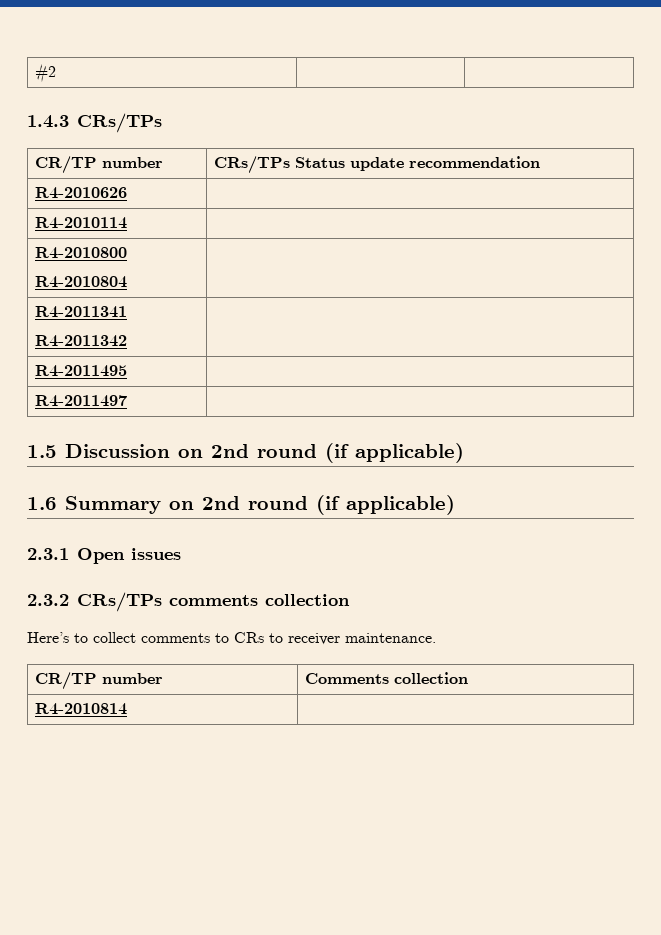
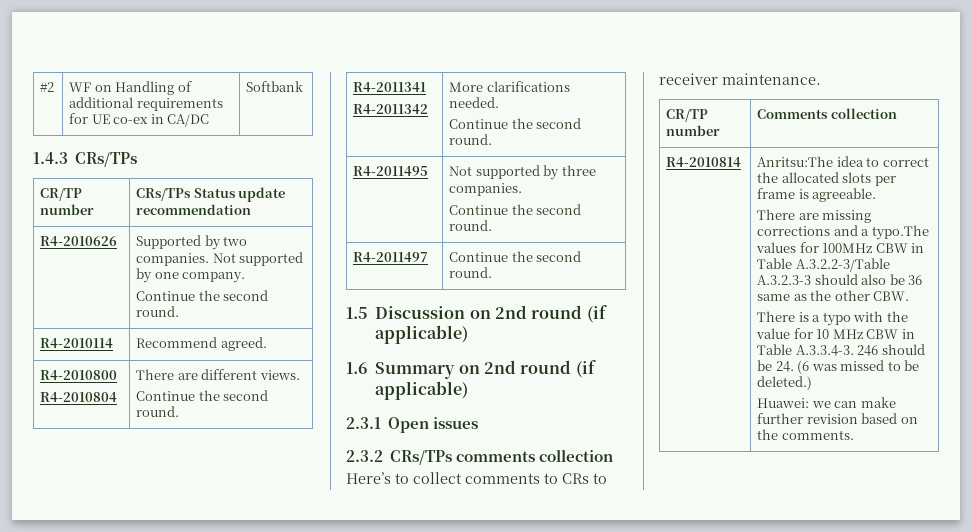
(56, 73) | -> [69,81,192,95] [69,97,223,111] [69,113,210,127] [246,81,304,92] WF on Handling of additional requirements for UE co-ex in CA/DC | Softbank
(127, 193) none -> [136,235,248,250] [136,252,304,266] [136,268,246,283] [136,290,269,301] [136,306,180,317] Supported by two companies. Not supported by one company. // Continue the second round.
(127, 223) none -> [136,337,267,351] Recommend agreed.
[34,306,127,318] [34,335,127,347] [34,365,127,377] [34,395,127,407] // R4-2011341 // R4-2011342 | // R4-2011495 | // R4-2011497 | -> [136,369,300,380] [136,390,269,401] [136,406,180,417] [353,82,427,92] [353,104,429,114] [449,81,570,92] [449,97,500,108] [449,118,582,129] [449,134,493,145] [353,166,429,176] [449,165,596,180] [449,183,523,196] [449,204,582,215] [449,220,493,231] [353,252,429,262] [449,251,582,262] [449,267,493,278] There are different views. // Continue the second round. // R4-2011341 // R4-2011342 | More clarifications needed. // Continue the second round. // R4-2011495 | Not supported by three companies. // Continue the second round. // R4-2011497 | Continue the second round.
(127, 709) none -> [757,156,929,167] [757,172,896,186] [757,188,877,202] [757,209,872,223] [757,225,929,240] [756,242,925,253] [757,258,890,272] [757,274,923,285] [757,290,910,301] [757,311,908,326] [756,328,915,339] [757,344,925,356] [757,360,920,374] [757,376,813,390] [757,397,896,408] [757,413,918,424] [757,429,854,440] Anritsu:The idea to correct the allocated slots per frame is agreeable. // There are missing corrections and a typo.The values for 100MHz CBW in Table A.3.2.2-3/Table A.3.2.3-3 should also be 36 same as the other CBW. // There is a typo with the value for 10 MHz CBW in Table A.3.3.4-3. 246 should be 24. (6 was missed to be deleted.) // Huawei: we can make further revision based on the comments.

